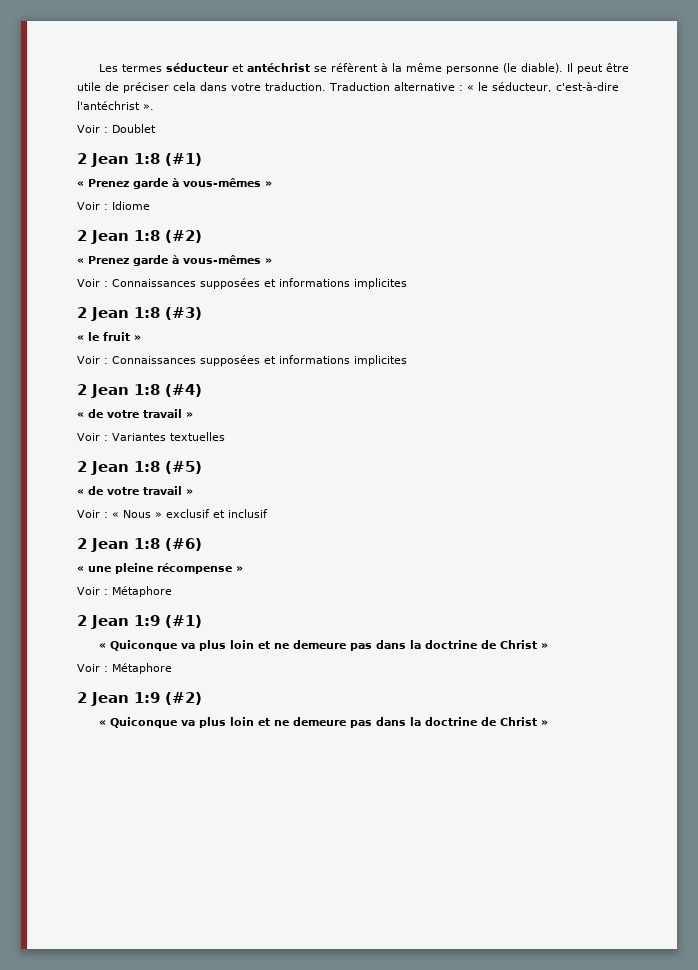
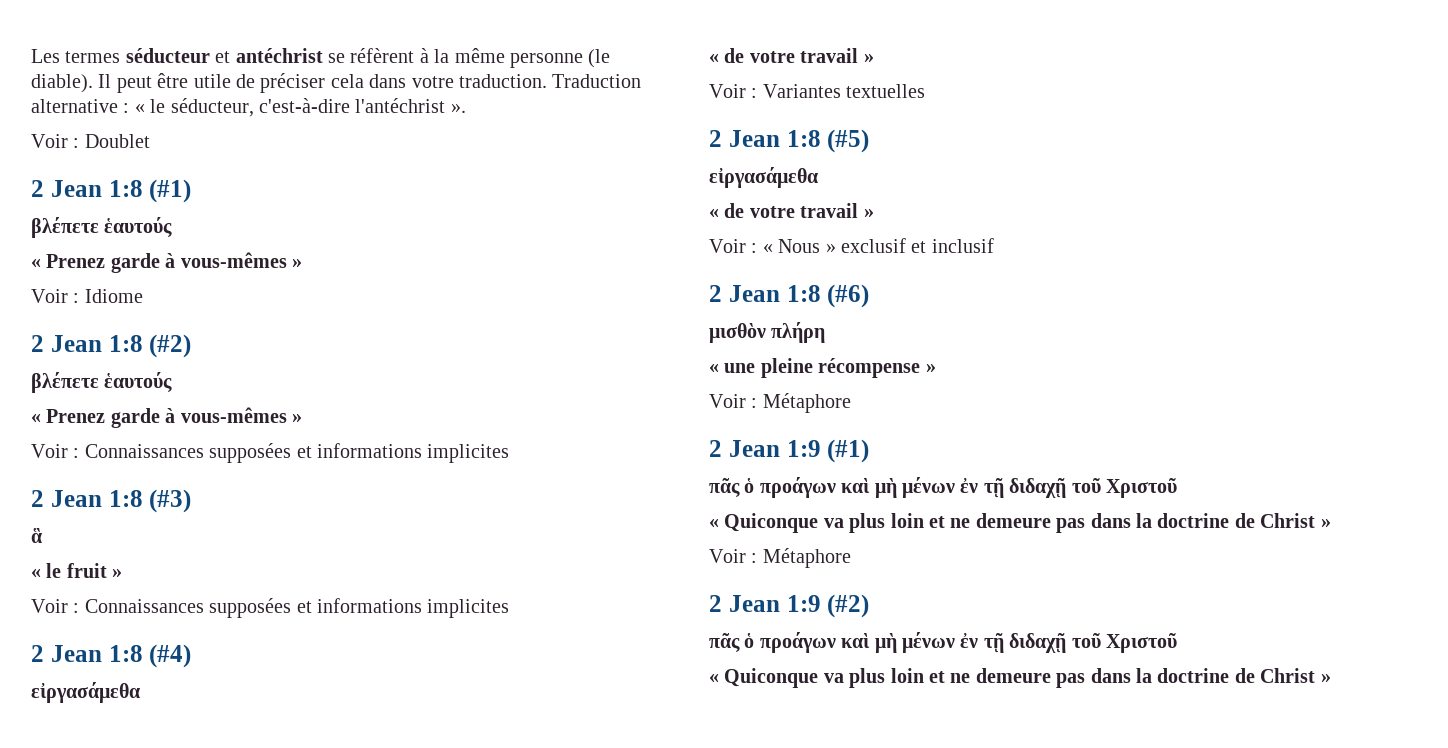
(202, 159) none -> [31,217,173,238] // βλέπετε ἑαυτούς
(202, 236) none -> [31,372,173,393] // βλέπετε ἑαυτούς
(202, 313) none -> [31,528,42,543] // ἃ
(202, 390) none -> [31,682,140,703] // εἰργασάμεθα
(202, 467) none -> [709,167,818,188] // εἰργασάμεθα
(202, 544) none -> [709,322,826,343] // μισθὸν πλήρη
(202, 621) none -> [709,477,1177,498] // πᾶς ὁ προάγων καὶ μὴ μένων ἐν τῇ διδαχῇ τοῦ Χριστοῦ
(202, 698) none -> [709,632,1177,653] // πᾶς ὁ προάγων καὶ μὴ μένων ἐν τῇ διδαχῇ τοῦ Χριστοῦ

